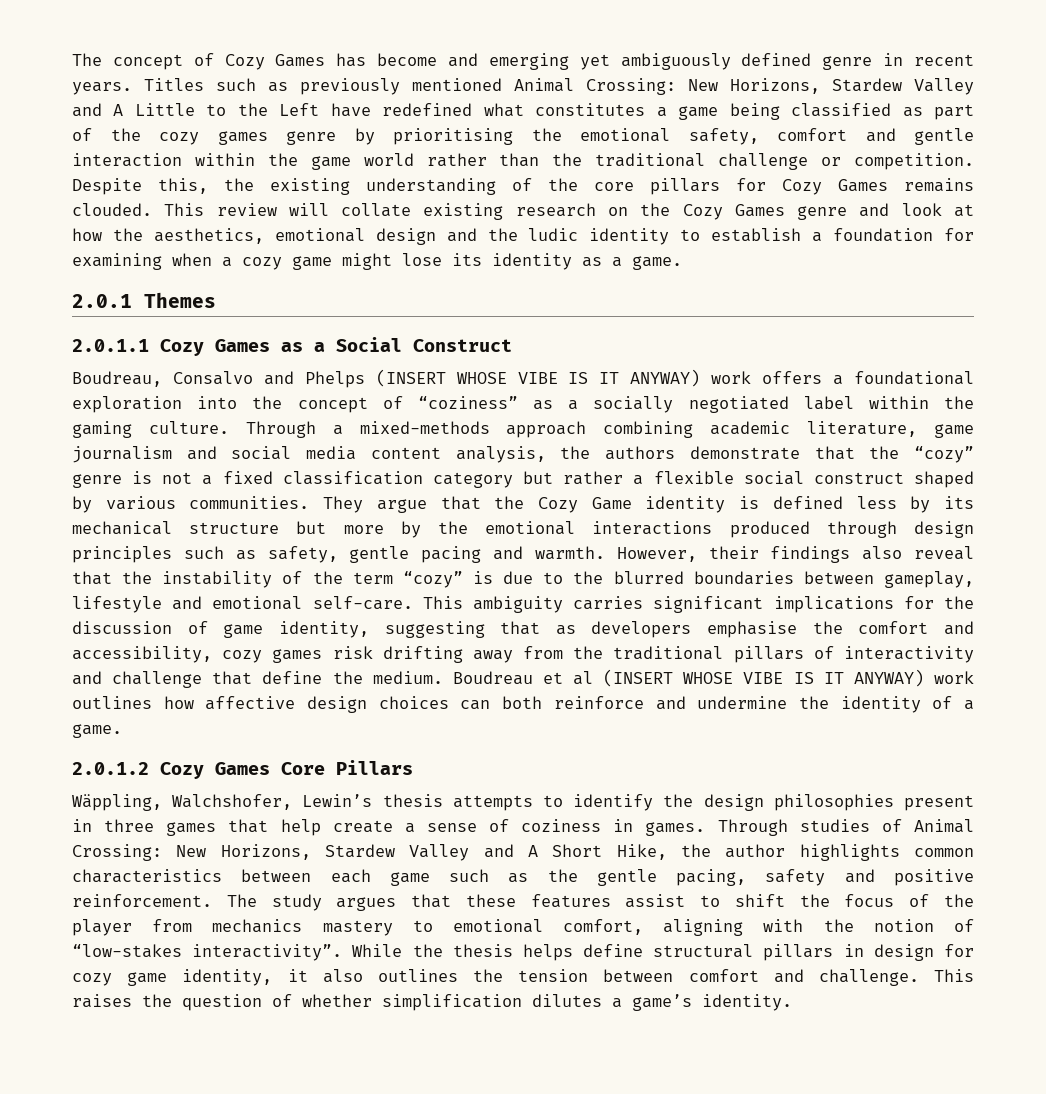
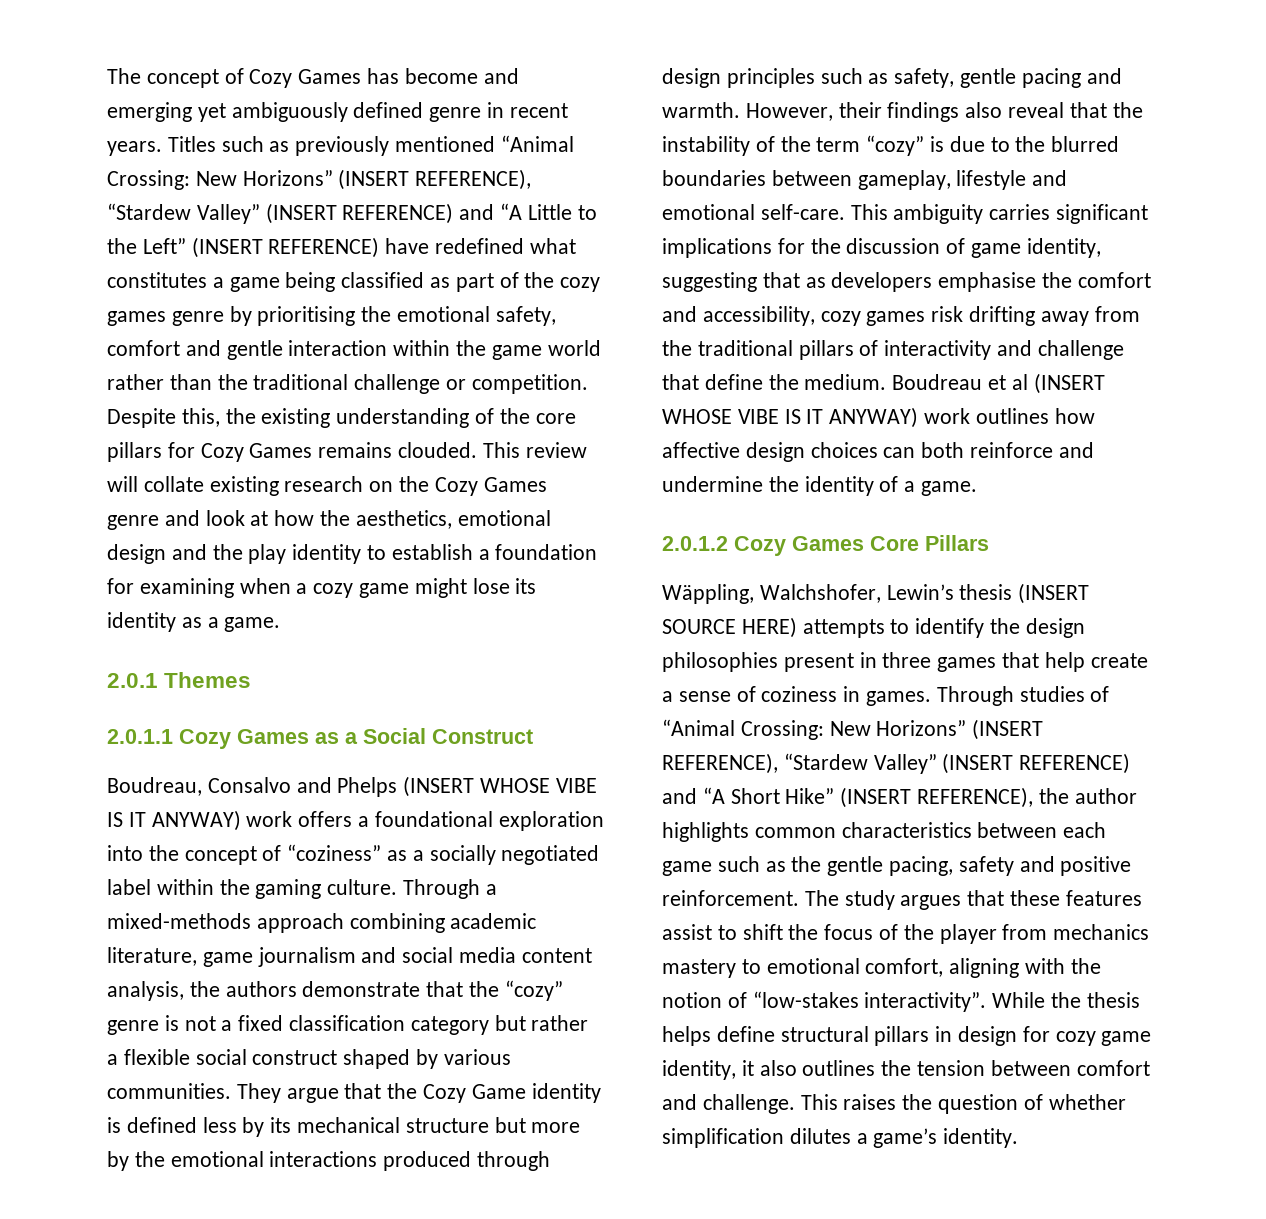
[514,78,974,95] [72,103,320,117] Animal Crossing: New Horizons, Stardew Valley and A Little to the Left -> [500,135,574,152] [107,169,532,190] [107,203,597,224] [107,237,380,258] “Animal Crossing: New Horizons” (INSERT REFERENCE), “Stardew Valley” (INSERT REFERENCE) and “A Little to the Left” (INSERT REFERENCE)
[528,228,579,241] ludic -> [248,544,287,564] play
(443, 800) none -> [1018,583,1090,604] [662,617,797,638] (INSERT SOURCE HERE)
[913,819,974,833] [72,844,667,861] Animal Crossing: New Horizons, Stardew Valley and A Short Hike, -> [662,719,1044,740] [662,753,1131,774] [662,787,1034,808] “Animal Crossing: New Horizons” (INSERT REFERENCE), “Stardew Valley” (INSERT REFERENCE) and “A Short Hike” (INSERT REFERENCE),

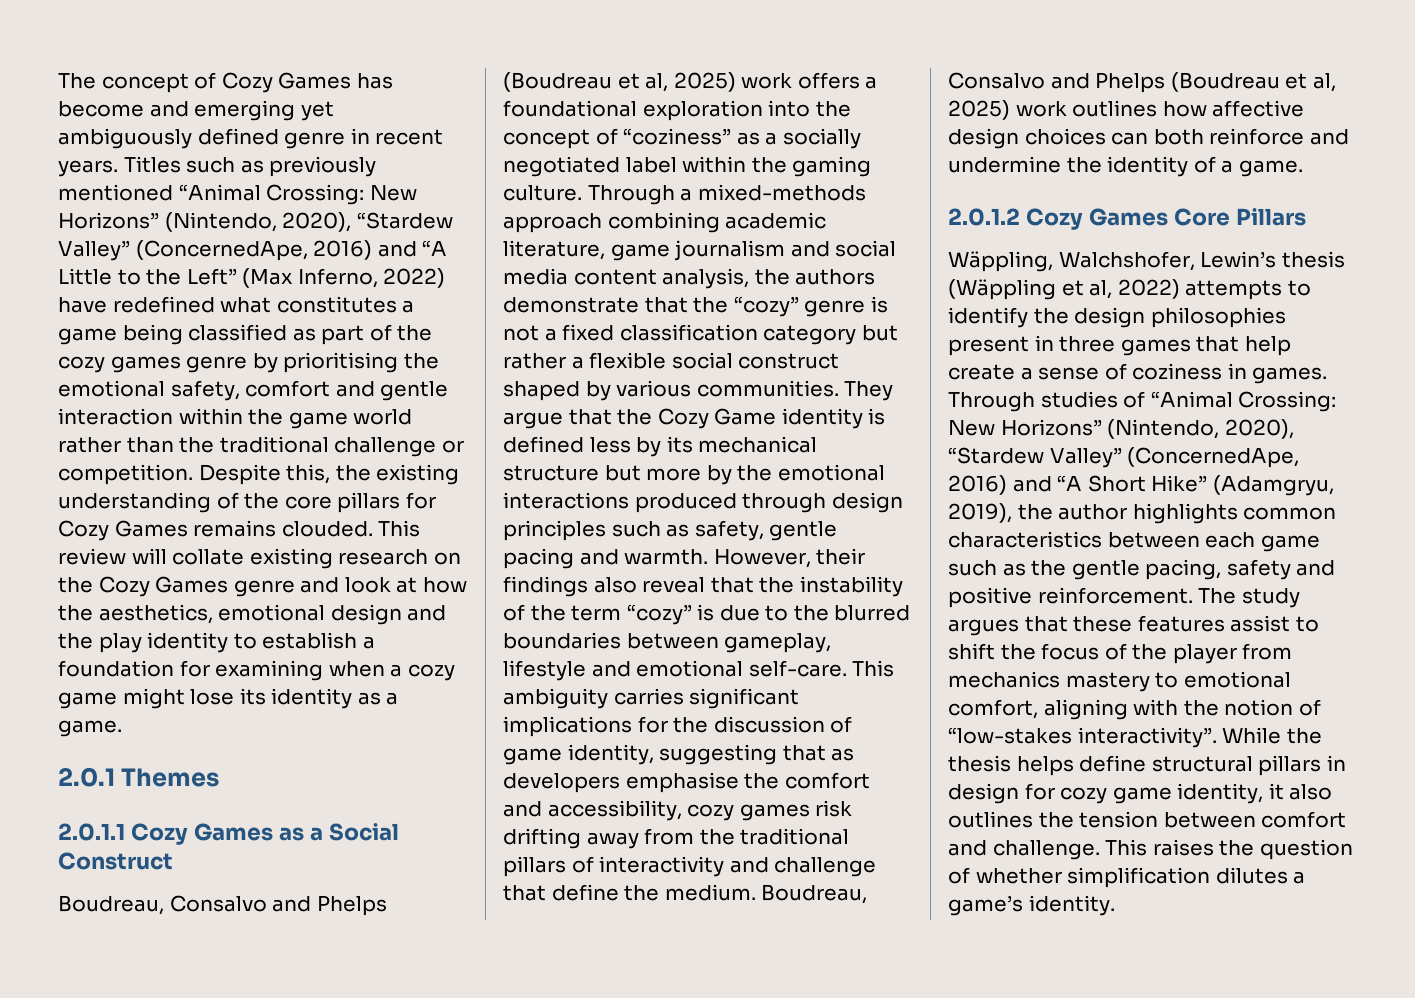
[338,169,532,190] [107,203,454,224] (INSERT REFERENCE), “Stardew Valley” (INSERT REFERENCE) -> [164,212,453,232] [58,240,373,261] (Nintendo, 2020), “Stardew Valley” (ConcernedApe, 2016)
[191,237,380,258] (INSERT REFERENCE) -> [242,268,446,288] (Max Inferno, 2022)
[403,776,597,797] [107,810,241,831] (INSERT WHOSE VIBE IS IT ANYWAY) -> [503,72,736,92] (Boudreau et al, 2025)
[892,373,1105,394] [662,407,919,428] Boudreau et al (INSERT WHOSE VIBE IS IT ANYWAY) -> [761,884,868,904] [948,72,1336,93] [948,100,1010,120] Boudreau, Consalvo and Phelps (Boudreau et al, 2025)
[1018,583,1090,604] [662,617,797,638] (INSERT SOURCE HERE) -> [948,279,1180,300] (Wäppling et al, 2022)
[972,719,1044,740] [662,753,1131,774] (INSERT REFERENCE), “Stardew Valley” (INSERT REFERENCE) -> [1107,419,1294,439] [948,447,1300,468] [948,475,1007,495] (Nintendo, 2020), “Stardew Valley” (ConcernedApe, 2016)
[840,787,1034,808] (INSERT REFERENCE), -> [1212,475,1334,496] [948,503,1012,523] (Adamgryu, 2019),

